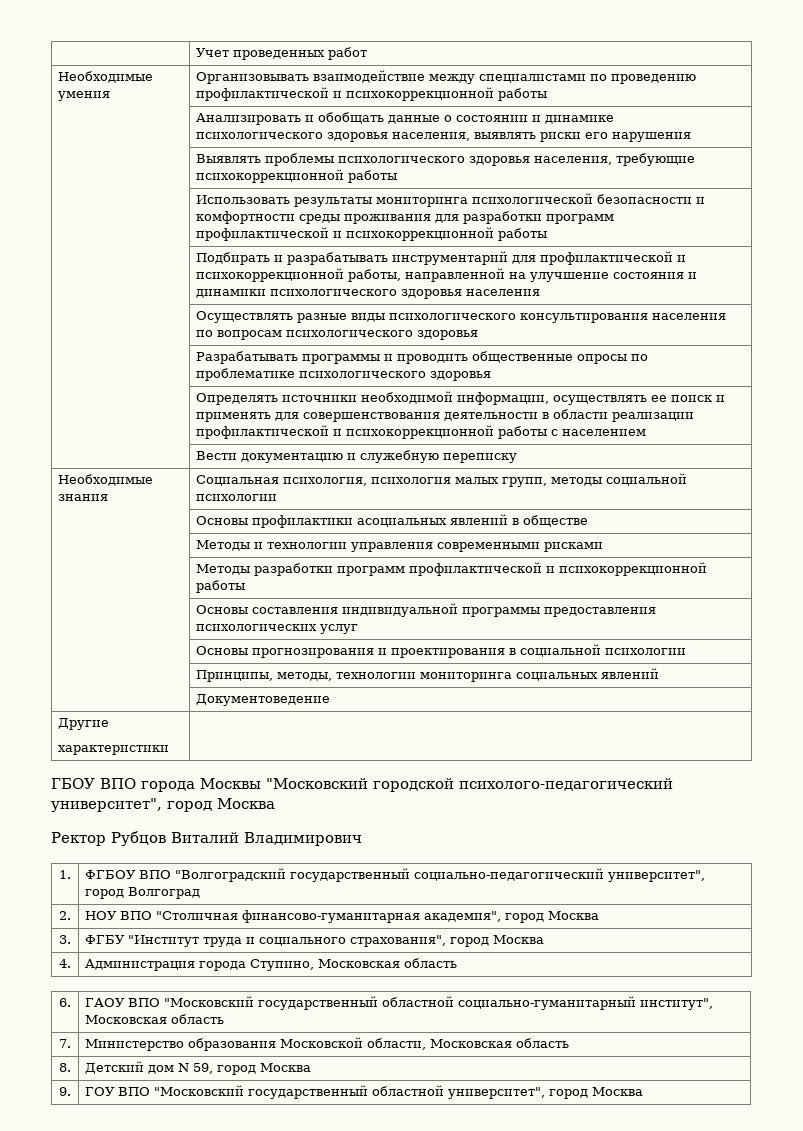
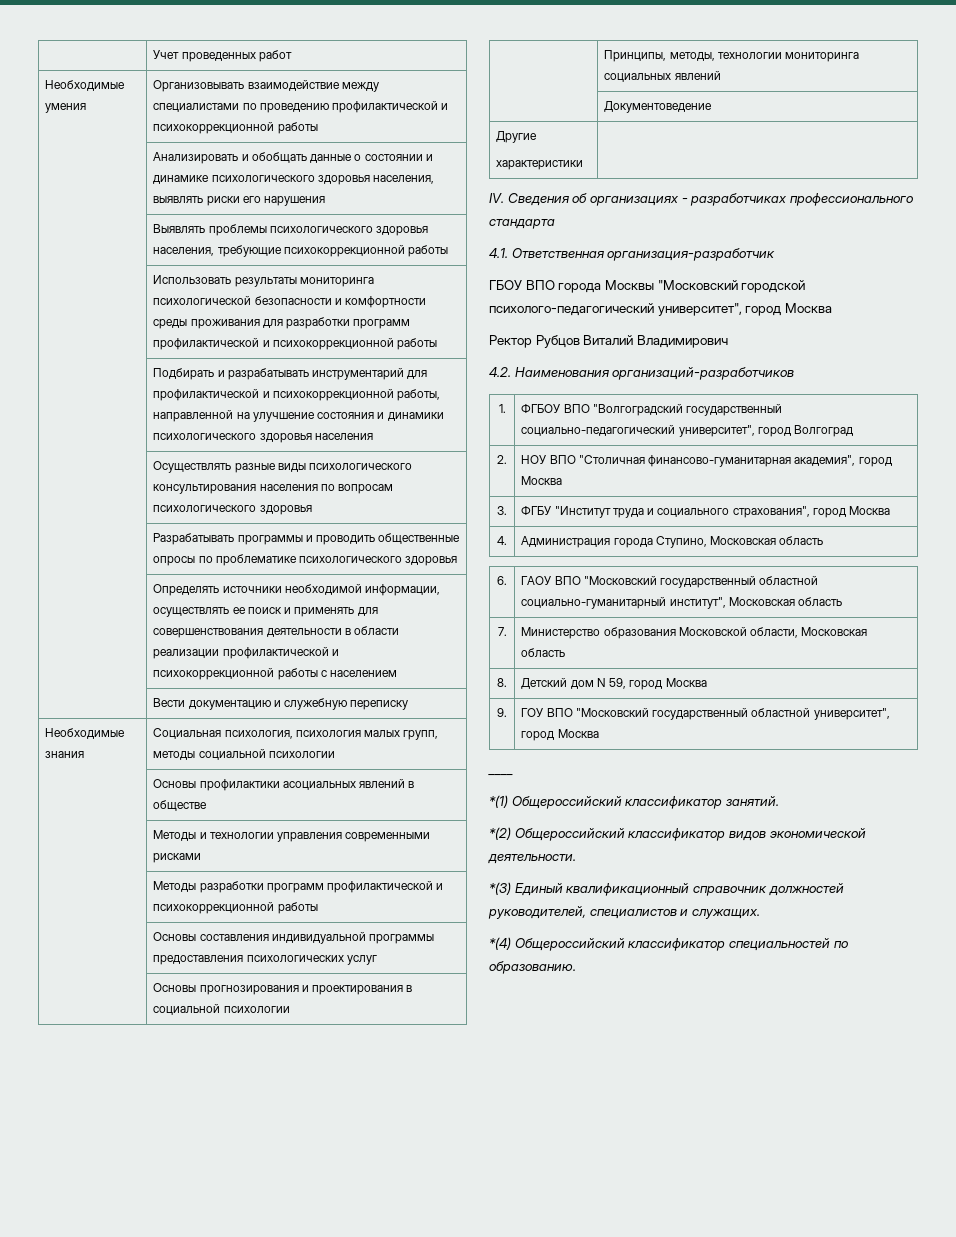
(170, 750) none -> [489,193,913,206] [489,219,555,229] [489,248,776,261] // IV. Сведения об организациях - разработчиках профессионального стандарта // 4.1. Ответственная организация-разработчик
(362, 839) none -> [489,367,795,380] // 4.2. Наименования организаций-разработчиков
(644, 1091) none -> [488,774,513,776] [489,795,779,809] [489,827,866,841] [488,854,576,864] [489,882,844,896] [488,906,760,919] [489,937,848,951] [489,961,576,974] // ____ // *(1) Общероссийский классификатор занятий. // *(2) Общероссийский классификатор видов экономической деятельности. // *(3) Единый квалификационный справочник должностей руководителей, специалистов и служащих. // *(4) Общероссийский классификатор специальностей по образованию.

